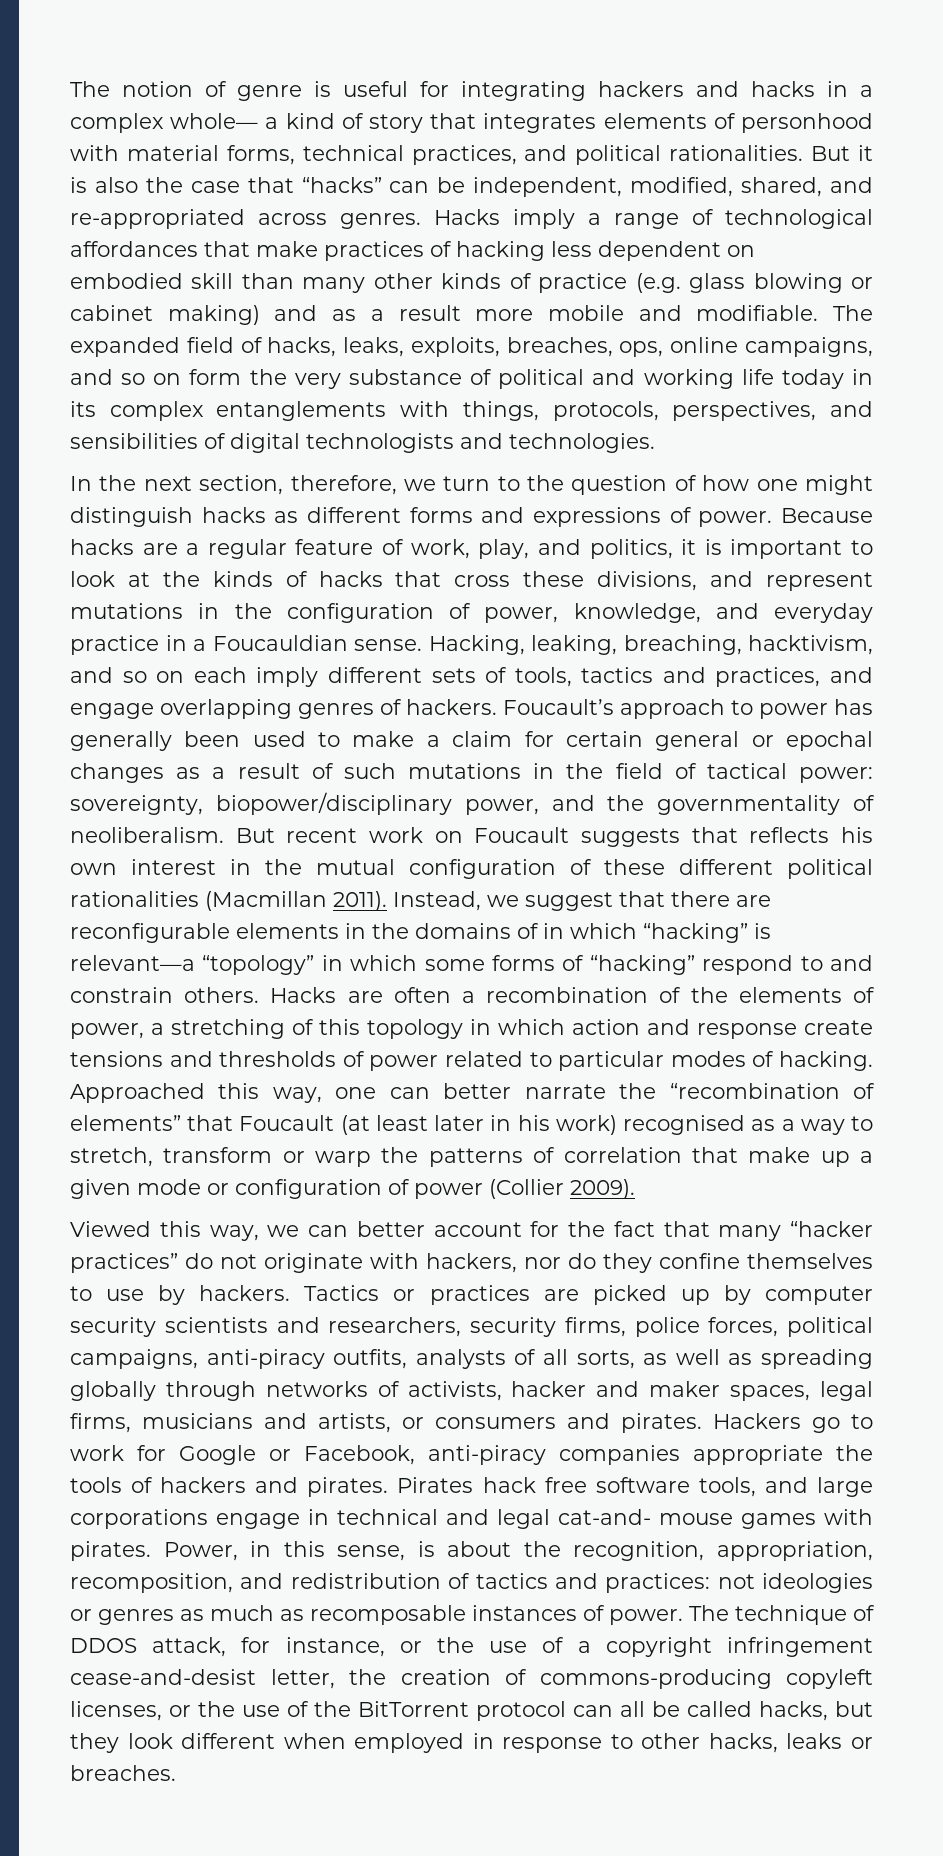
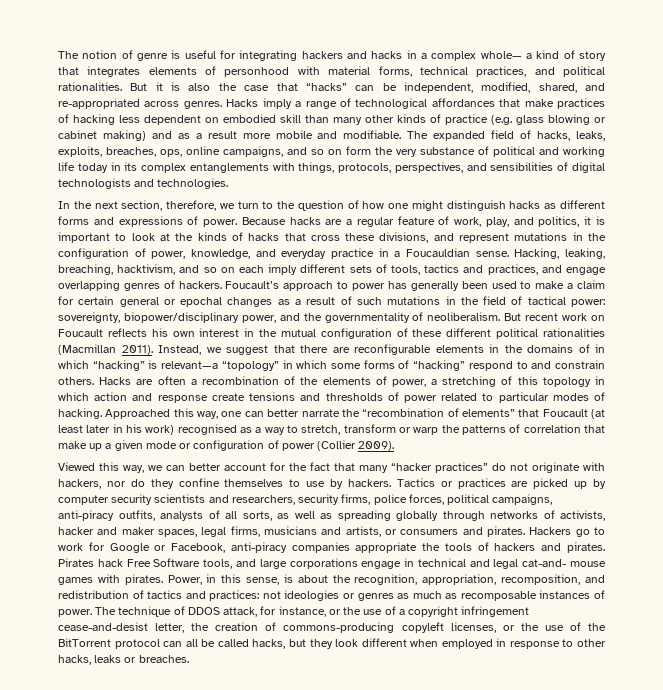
[581,827,738,847] suggests that -> (103, 333) none
[544,1477,690,1493] free software -> [126,558,201,567] Free Software

